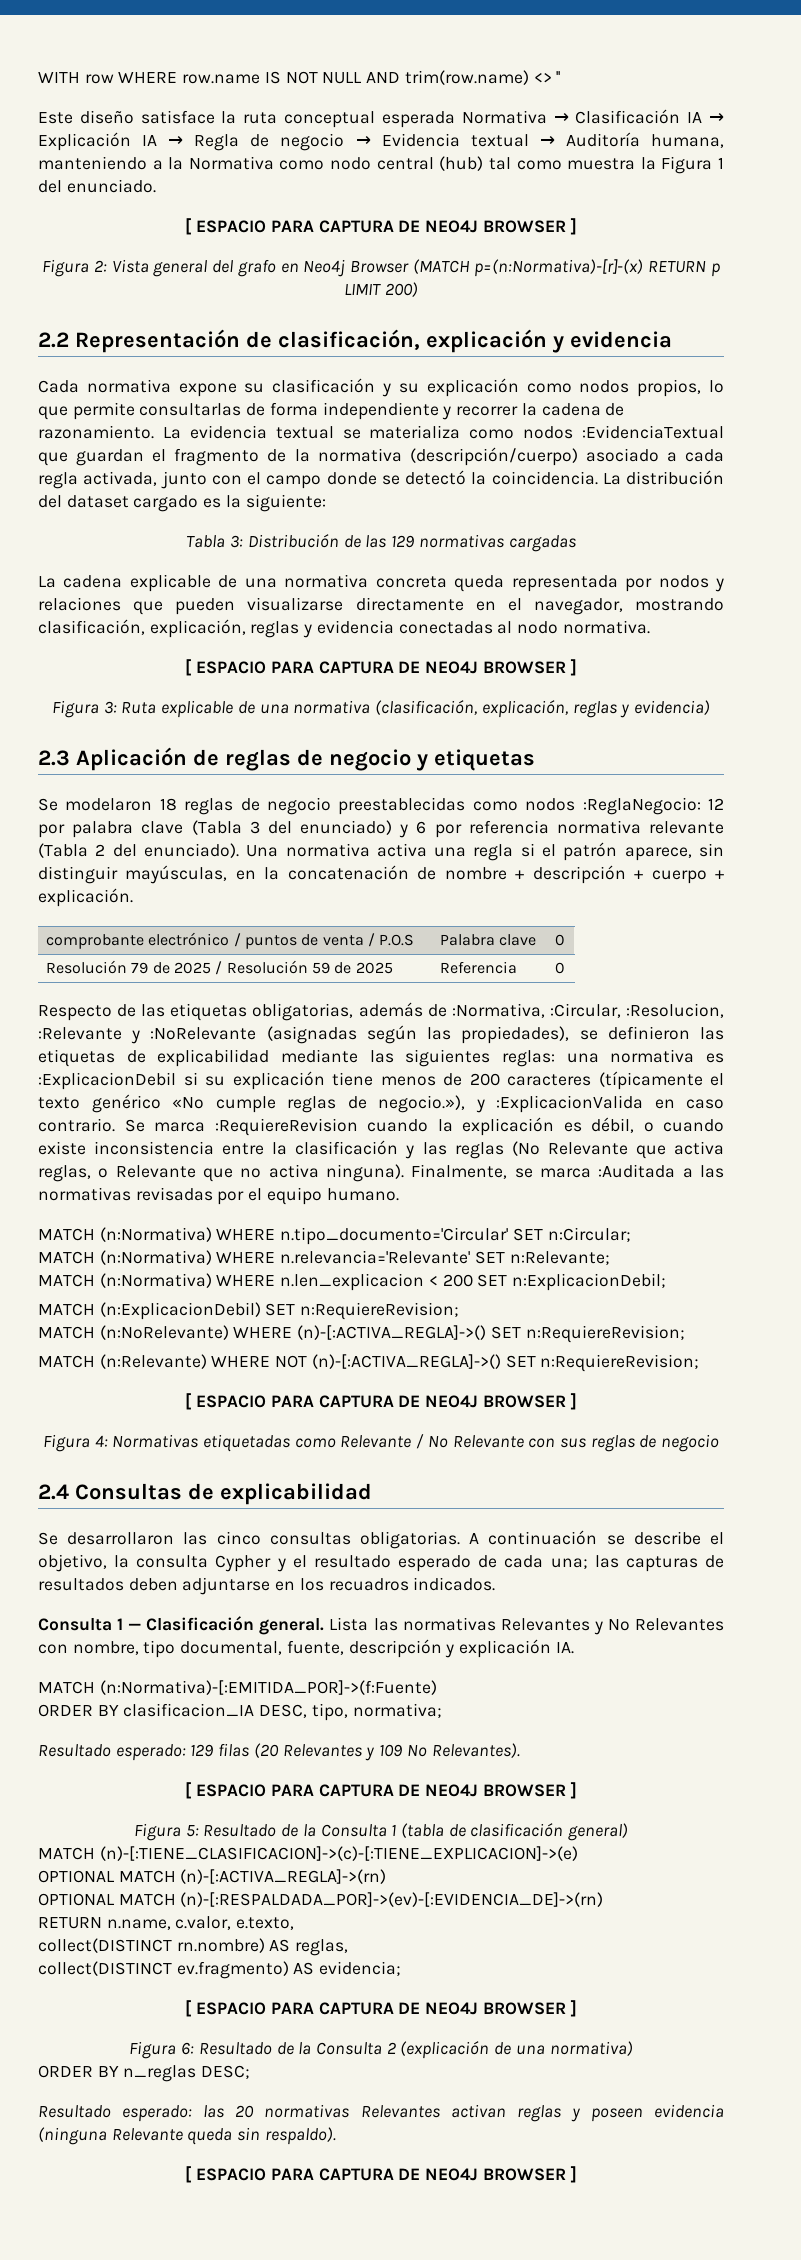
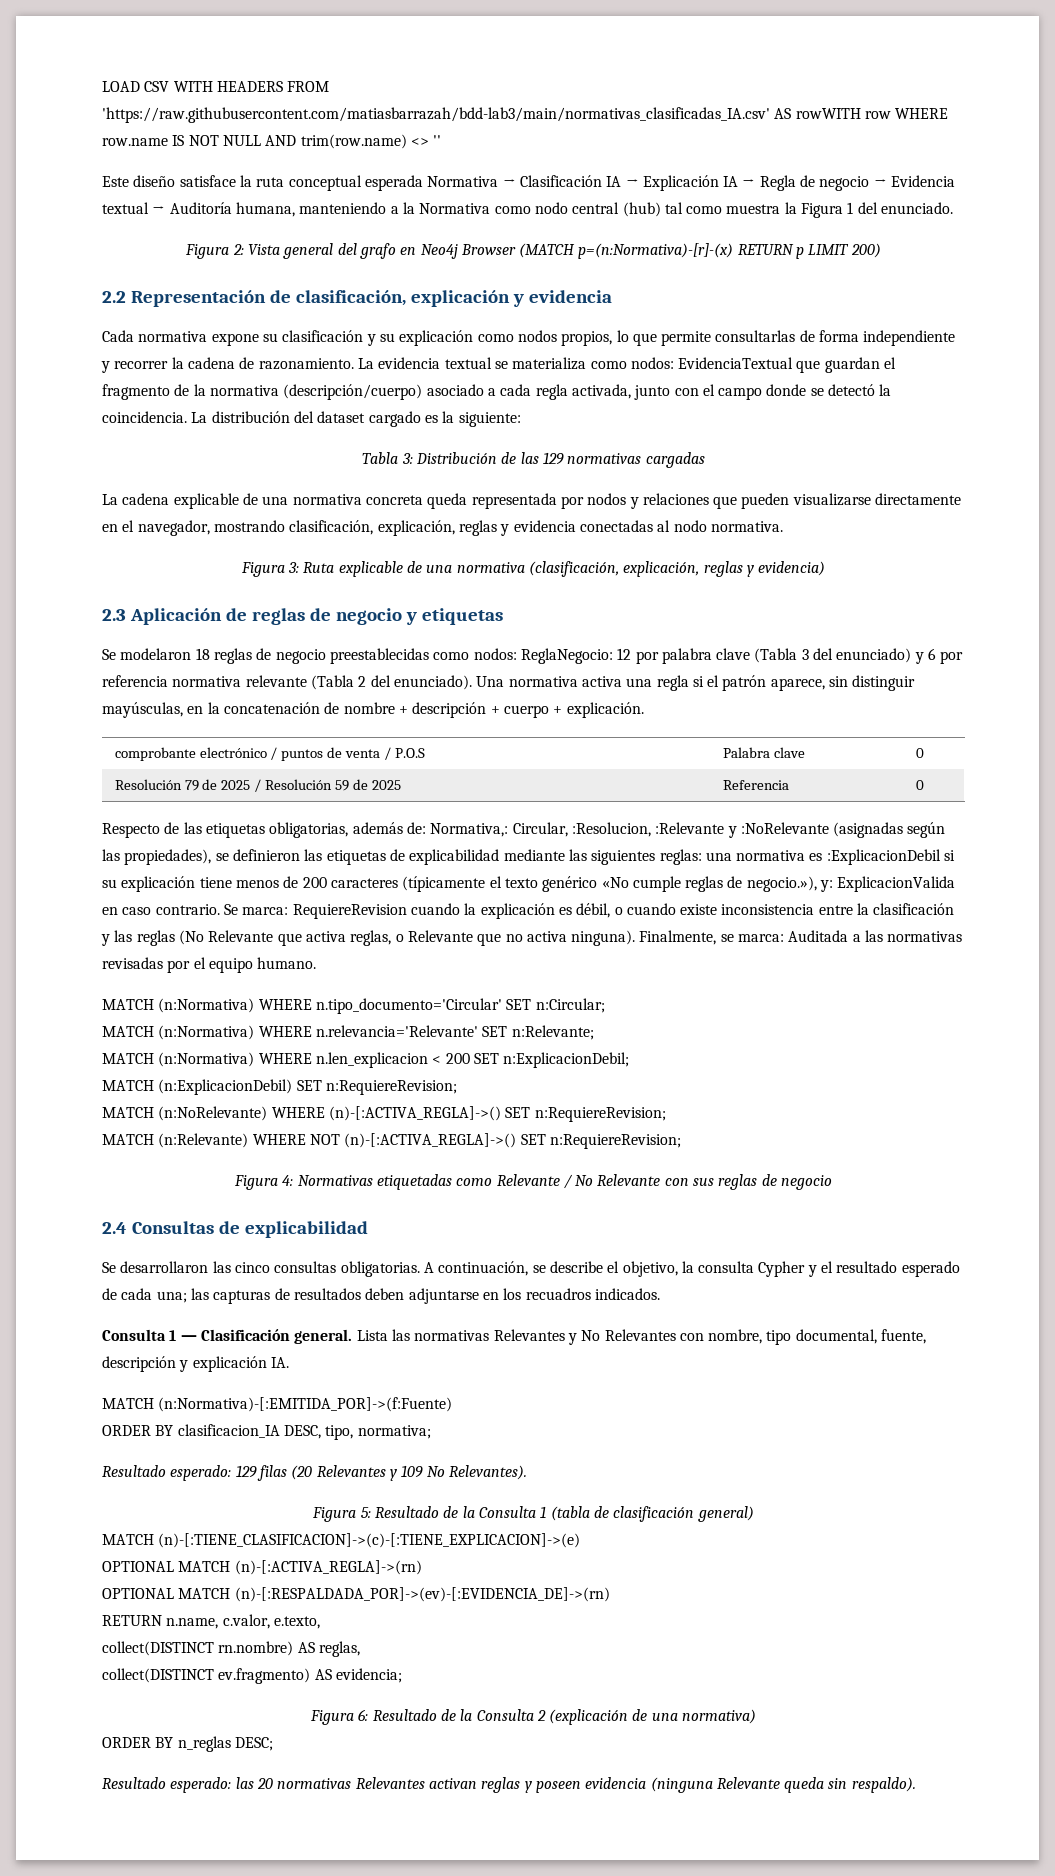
[38,72,80,83] WITH -> [102,81,330,92] [102,107,861,123] LOAD CSV WITH HEADERS FROM 'https://raw.githubusercontent.com/matiasbarrazah/bdd-lab3/main/normativas_clasificadas_IA.csv' AS rowWITH
[185,218,577,235] // [ ESPACIO PARA CAPTURA DE NEO4J BROWSER ] -> (954, 208) none
[523,425,724,439] nodos :EvidenciaTextual -> [630,357,794,369] nodos: EvidenciaTextual
[185,659,577,676] // [ ESPACIO PARA CAPTURA DE NEO4J BROWSER ] -> (783, 526) none
[525,797,701,815] nodos :ReglaNegocio: -> [473,648,613,664] nodos: ReglaNegocio:
[427,1003,621,1018] de :Normativa, :Circular, -> [406,822,568,837] de: Normativa,: Circular,
[475,1095,643,1113] y :ExplicacionValida -> [820,876,956,892] y: ExplicacionValida
[154,1118,358,1136] marca :RequiereRevision -> [242,904,407,919] marca: RequiereRevision
[540,1164,676,1178] marca :Auditada -> [738,930,849,942] marca: Auditada
[185,1393,577,1410] // [ ESPACIO PARA CAPTURA DE NEO4J BROWSER ] -> (681, 1141) none
[488,1530,598,1545] continuación -> [438,1261,529,1276] continuación,
[185,1782,577,1799] // [ ESPACIO PARA CAPTURA DE NEO4J BROWSER ] -> (527, 1472) none
[185,2000,577,2017] // [ ESPACIO PARA CAPTURA DE NEO4J BROWSER ] -> (402, 1675) none
[185,2166,577,2183] // [ ESPACIO PARA CAPTURA DE NEO4J BROWSER ] -> (916, 1785) none

